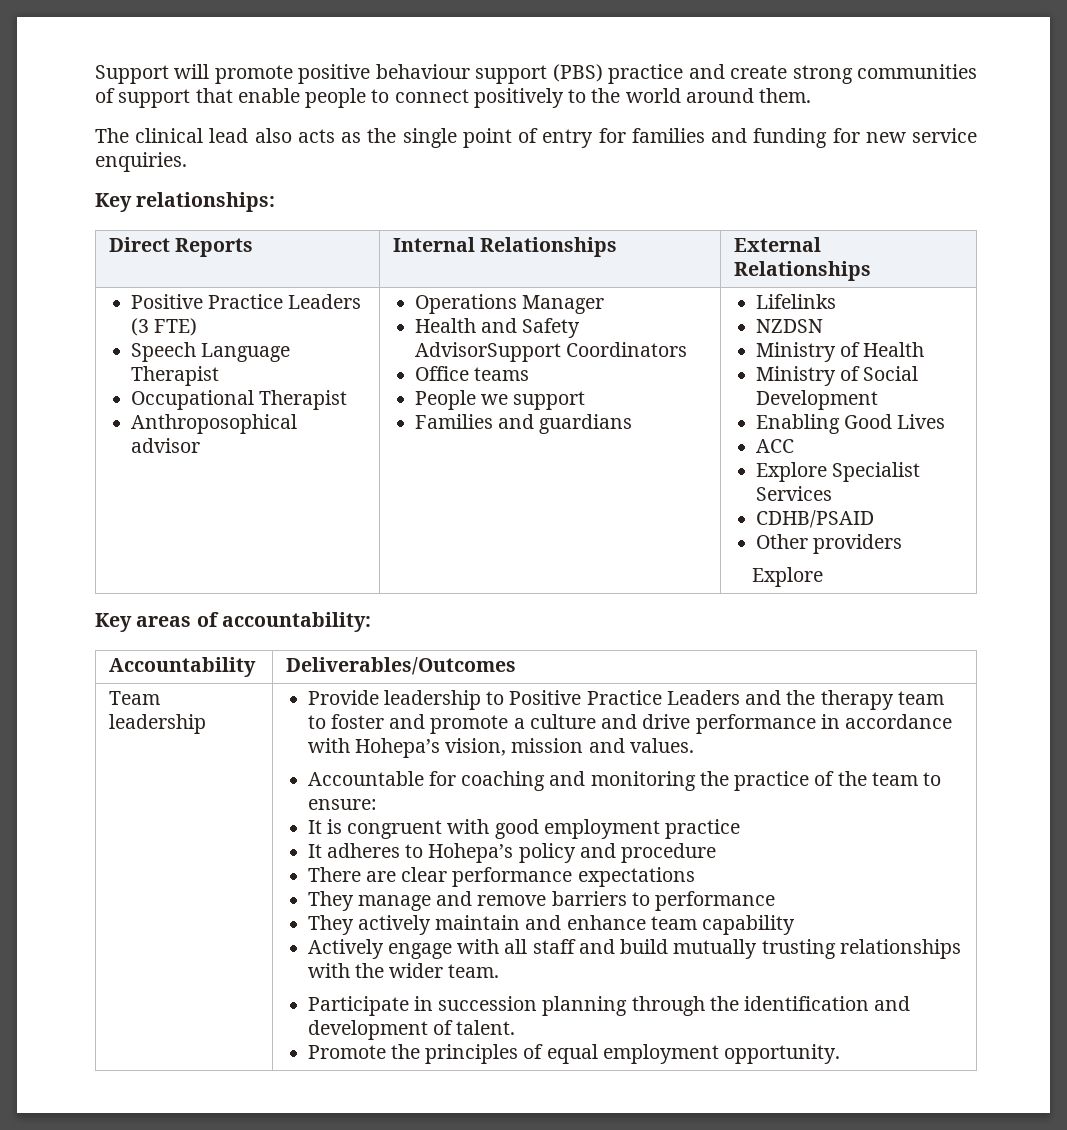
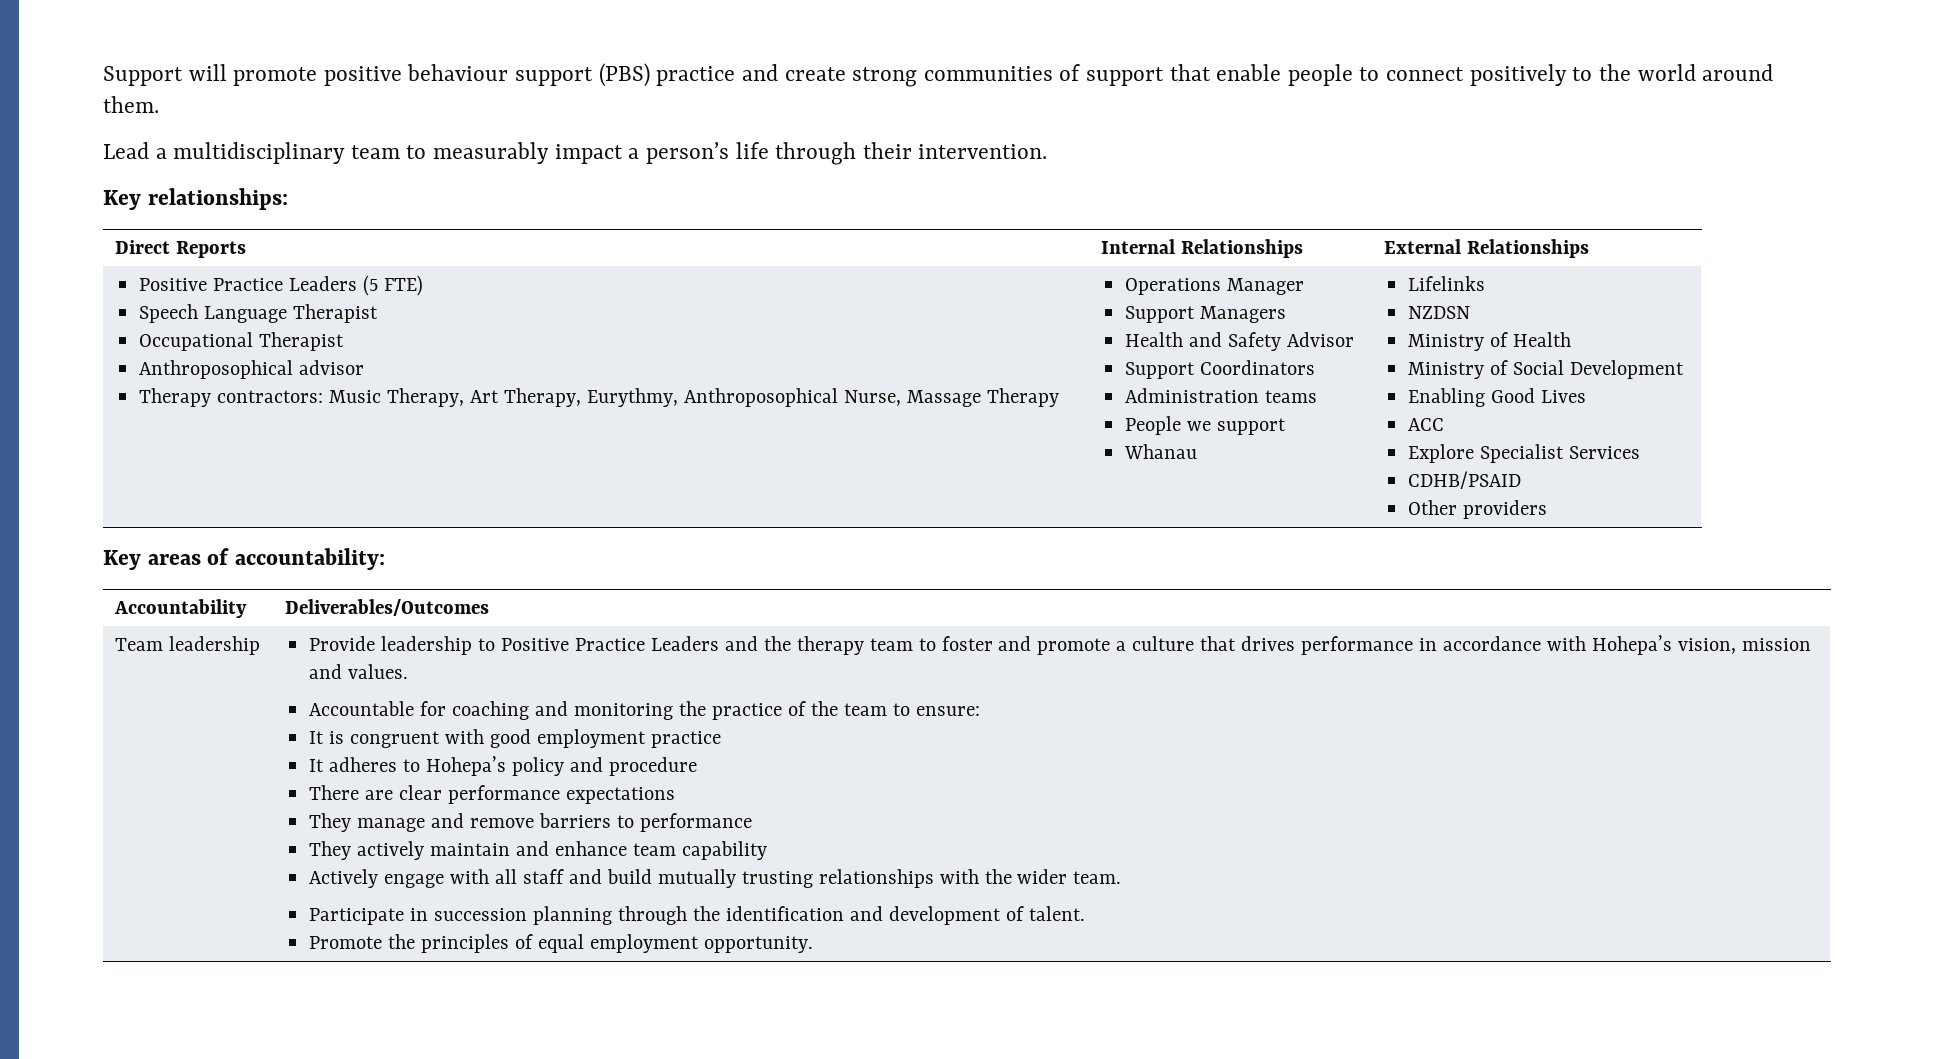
[95,128,978,148] [95,152,187,172] The clinical lead also acts as the single point of entry for families and funding for new service enquiries. -> [103,142,1048,165] Lead a multidisciplinary team to measurably impact a person’s life through their intervention.
[130,318,149,336] (3 -> [363,275,379,296] (5
(200, 445) none -> [139,388,1059,407] // Therapy contractors: Music Therapy, Art Therapy, Eurythmy, Anthroposophical Nurse, Massage Therapy
(604, 304) none -> [1125,306,1287,323] // Support Managers
[414,342,561,362] AdvisorSupport -> [1287,332,1355,347] [1125,362,1196,379] Advisor // Support
[414,366,469,381] Office -> [1125,388,1260,403] Administration
[414,414,633,434] Families and guardians -> [1124,444,1198,459] Whanau
[751,567,823,587] // Explore -> (1548, 509) none
[601,714,691,729] and drive -> [1200,636,1296,651] that drives

